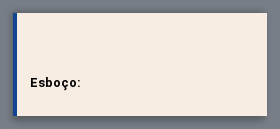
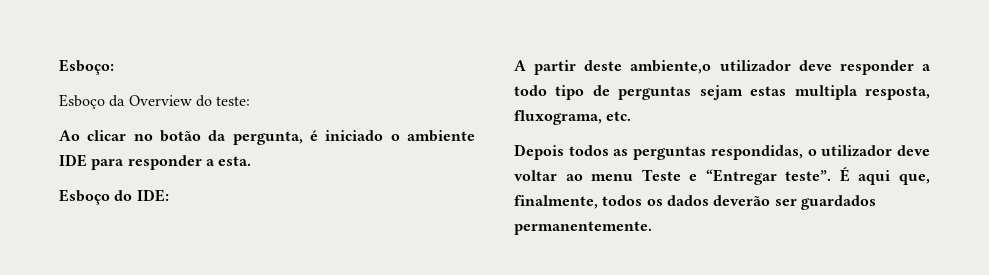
(81, 84) none -> [59,94,251,109] [59,130,475,145] [59,154,252,170] [59,189,169,205] [514,60,931,75] [514,85,930,100] [514,110,632,125] [514,144,930,160] [514,167,930,185] [514,195,876,210] [514,221,652,235] // Esboço da Overview do teste: // Ao clicar no botão da pergunta, é iniciado o ambiente IDE para responder a esta. // Esboço do IDE: // A partir deste ambiente,o utilizador deve responder a todo tipo de perguntas sejam estas multipla resposta, fluxograma, etc. // Depois todos as perguntas respondidas, o utilizador deve voltar ao menu Teste e “Entregar teste”. É aqui que, finalmente, todos os dados deverão ser guardados permanentemente.

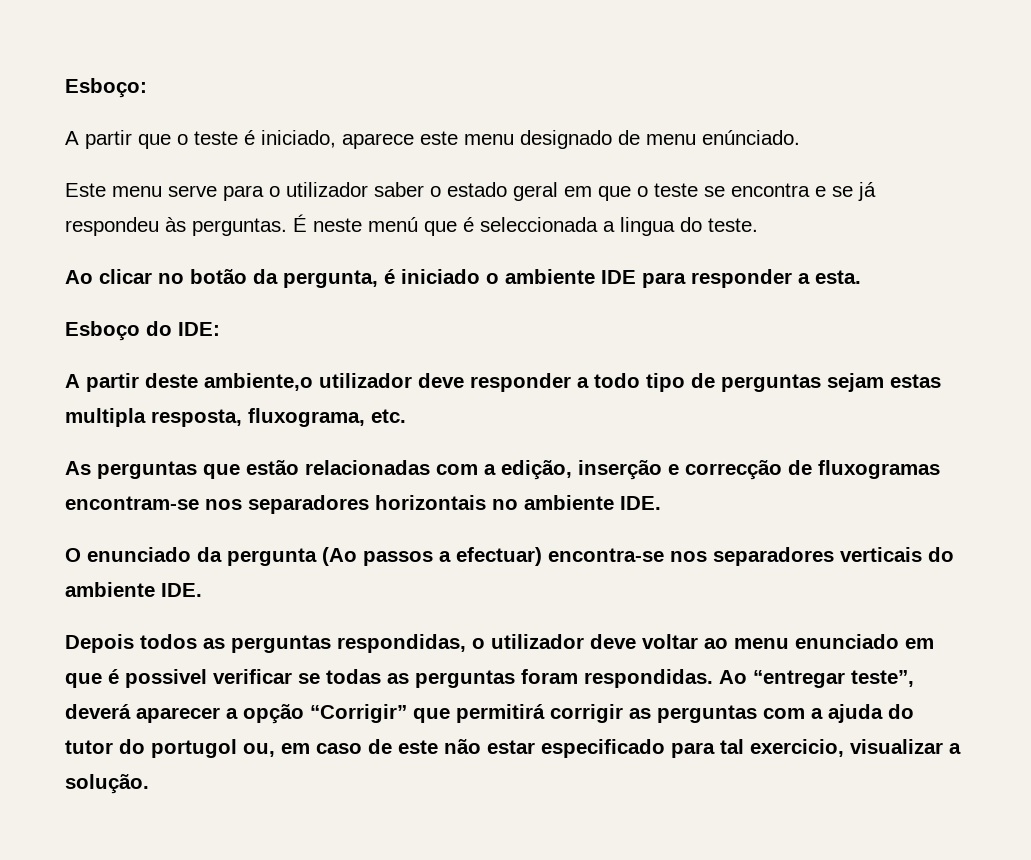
[59,94,251,109] Esboço da Overview do teste: -> [65,130,800,149] [65,182,876,201] [65,214,758,236] A partir que o teste é iniciado, aparece este menu designado de menu enúnciado. // Este menu serve para o utilizador saber o estado geral em que o teste se encontra e se já respondeu às perguntas. É neste menú que é seleccionada a lingua do teste.
(632, 116) none -> [65,460,940,480] [65,495,661,514] [65,547,954,566] [65,582,202,597] // As perguntas que estão relacionadas com a edição, inserção e correcção de fluxogramas encontram-se nos separadores horizontais no ambiente IDE. // O enunciado da pergunta (Ao passos a efectuar) encontra-se nos separadores verticais do ambiente IDE.
[641,167,930,185] [514,195,876,210] [514,221,652,235] Teste e “Entregar teste”. É aqui que, finalmente, todos os dados deverão ser guardados permanentemente. -> [795,634,934,649] [65,669,914,688] [65,704,914,724] [65,739,961,758] [65,774,149,794] enunciado em que é possivel verificar se todas as perguntas foram respondidas. Ao “entregar teste”, deverá aparecer a opção “Corrigir” que permitirá corrigir as perguntas com a ajuda do tutor do portugol ou, em caso de este não estar especificado para tal exercicio, visualizar a solução.

